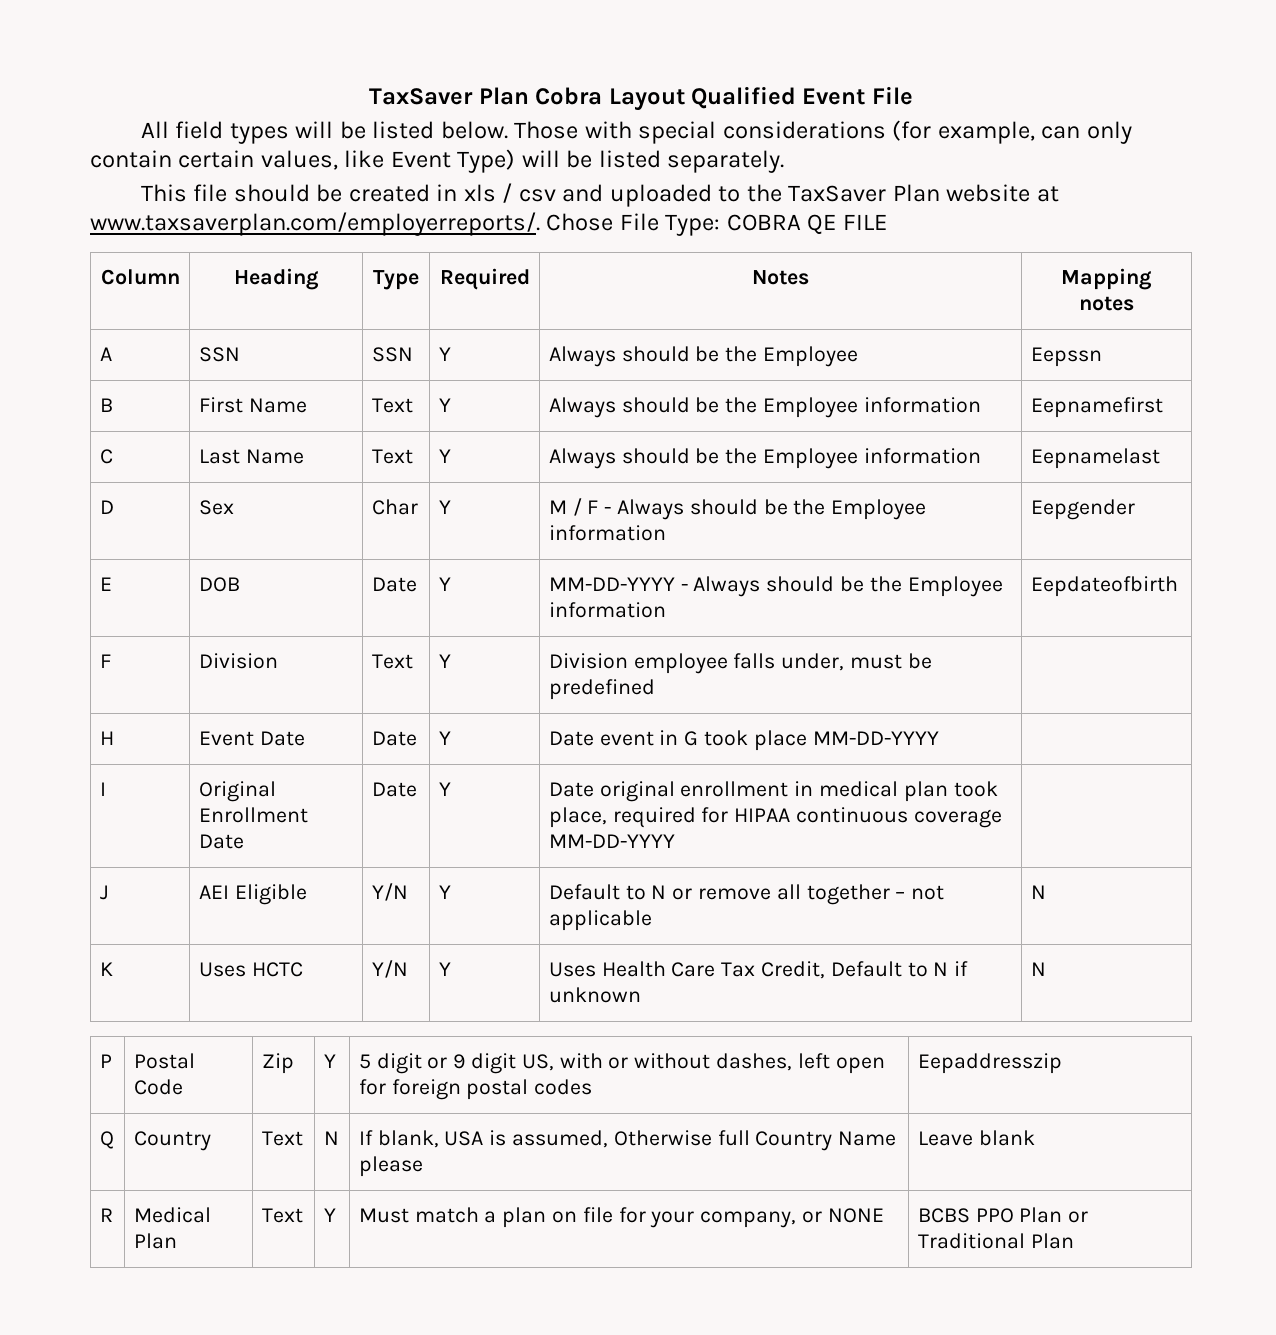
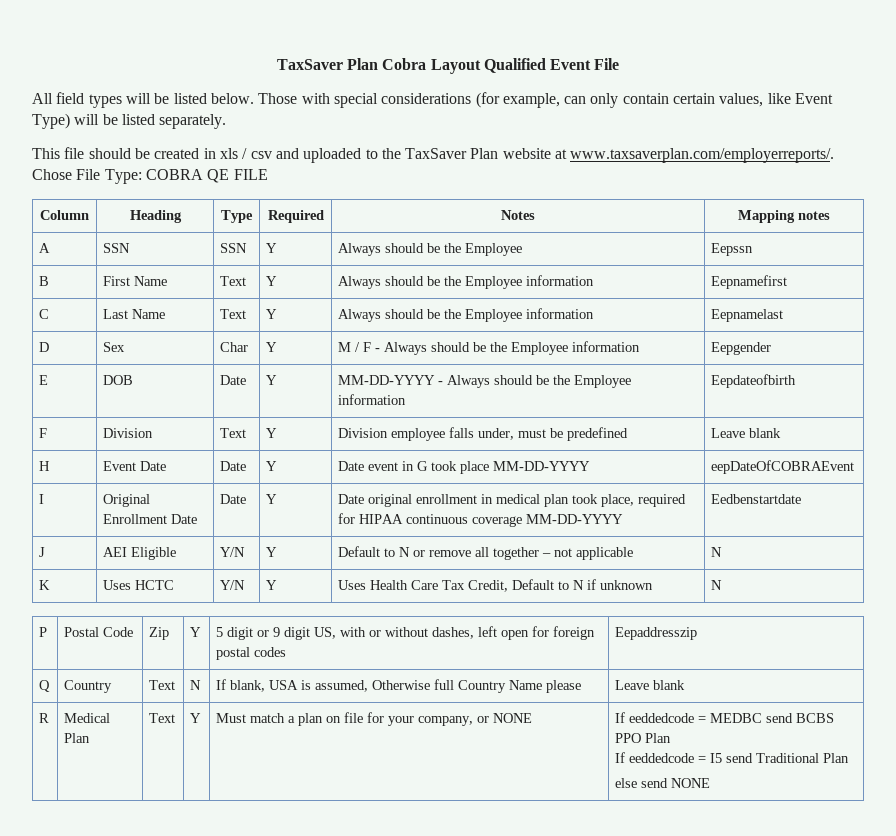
(655, 689) none -> [711,428,782,438] Leave blank
(939, 738) none -> [711,460,855,474] eepDateOfCOBRAEvent
(675, 841) none -> [711,494,802,504] Eedbenstartdate
[917,1207,1089,1223] BCBS PPO Plan or -> [615,712,835,723] [615,733,672,743] [615,752,754,763] If eeddedcode = MEDBC send BCBS PPO Plan // If eeddedcode = I5 send
(1074, 1241) none -> [615,778,711,788] // else send NONE

